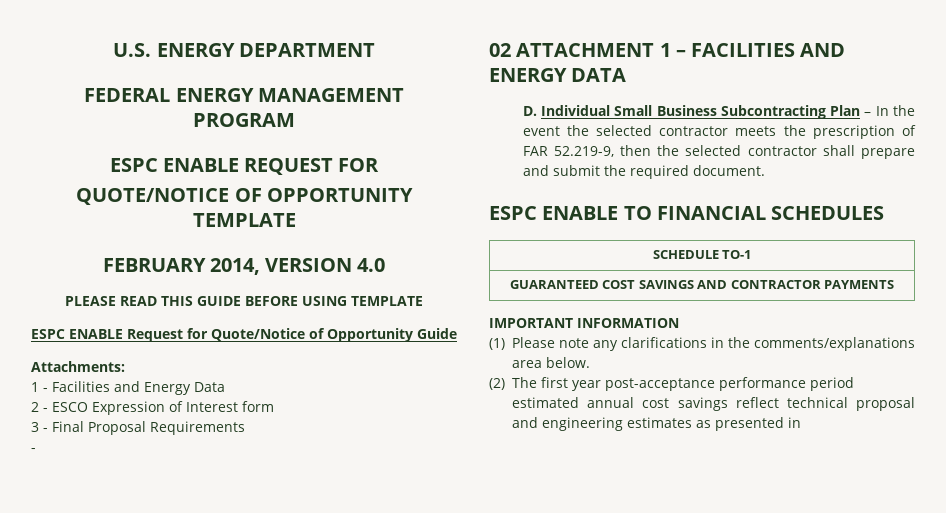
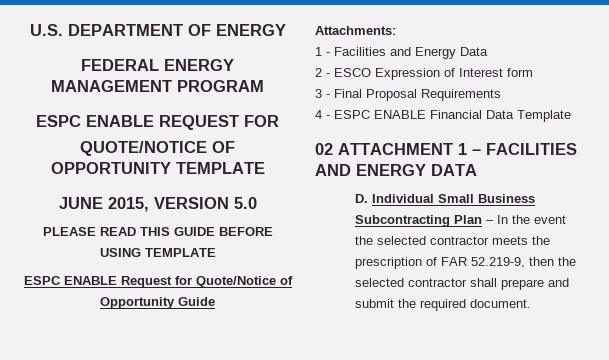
[156,43,375,57] ENERGY DEPARTMENT -> [67,24,286,36] DEPARTMENT OF ENERGY
[102,258,386,275] FEBRUARY 2014, VERSION 4.0 -> [58,197,257,212] JUNE 2015, VERSION 5.0
[31,448,36,452] - -> [315,110,571,122] 4 - ESPC ENABLE Financial Data Template
[489,206,885,220] [652,250,752,259] [510,280,894,289] [489,318,679,328] [489,337,915,351] [512,357,590,368] [489,377,854,391] [512,397,915,411] [512,417,801,431] // ESPC ENABLE TO FINANCIAL SCHEDULES // SCHEDULE TO-1 // GUARANTEED COST SAVINGS AND CONTRACTOR PAYMENTS // IMPORTANT INFORMATION // (1) Please note any clarifications in the comments/explanations area below. // (2) The first year post-acceptance performance period estimated annual cost savings reflect technical proposal and engineering estimates as presented in -> (532, 303) none

